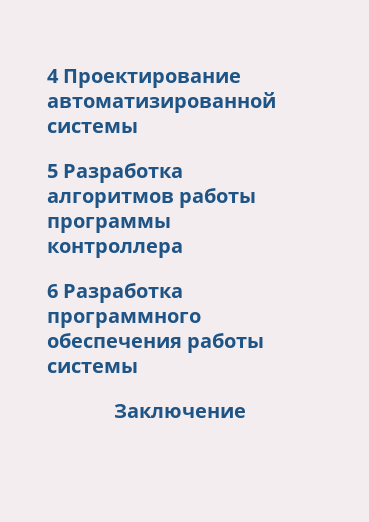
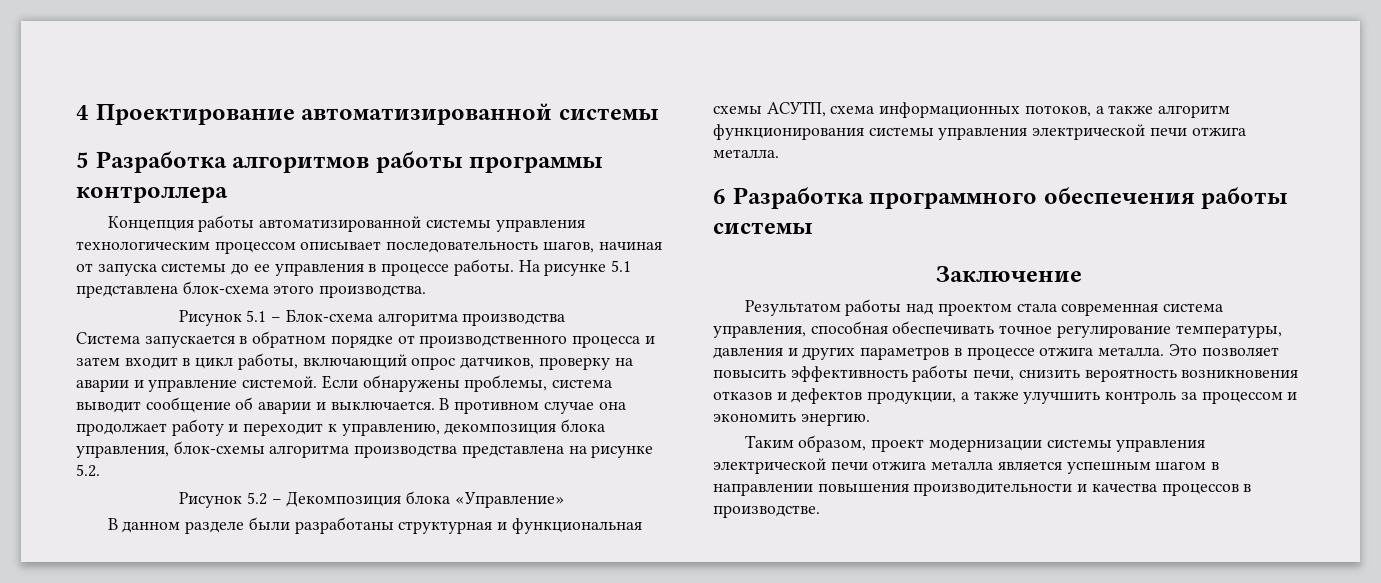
(183, 250) none -> [107,215,585,232] [76,241,662,254] [76,259,631,276] [76,281,427,298] [178,309,566,326] [76,331,655,348] [76,353,633,370] [76,375,613,392] [76,397,626,414] [76,419,606,436] [76,441,654,458] [76,464,100,477] [179,491,565,508] [107,517,642,534] [713,101,1231,118] [713,124,1246,140] [713,149,779,158] // Концепция работы автоматизированной системы управления технологическим процессом описывает последовательность шагов, начиная от запуска системы до ее управления в процессе работы. На рисунке 5.1 представлена блок-схема этого производства. // Рисунок 5.1 – Блок-схема алгоритма производства // Система запускается в обратном порядке от производственного процесса и затем входит в цикл работы, включающий опрос датчиков, проверку на аварии и управление системой. Если обнаружены проблемы, система выводит сообщение об аварии и выключается. В противном случае она продолжает работу и переходит к управлению, декомпозиция блока управления, блок-схемы алгоритма производства представлена на рисунке 5.2. // Рисунок 5.2 – Декомпозиция блока «Управление» // В данном разделе были разработаны структурная и функциональная схемы АСУТП, схема информационных потоков, а также алгоритм функционирования системы управления электрической печи отжига металла.
(246, 411) none -> [744,299,1223,316] [713,321,1282,338] [713,344,1279,360] [713,365,1299,382] [713,388,1298,404] [713,413,870,426] [744,435,1206,452] [713,458,1220,474] [713,483,1252,496] [713,505,820,518] // Результатом работы над проектом стала современная система управления, способная обеспечивать точное регулирование температуры, давления и других параметров в процессе отжига металла. Это позволяет повысить эффективность работы печи, снизить вероятность возникновения отказов и дефектов продукции, а также улучшить контроль за процессом и экономить энергию. // Таким образом, проект модернизации системы управления электрической печи отжига металла является успешным шагом в направлении повышения производительности и качества процессов в производстве.

